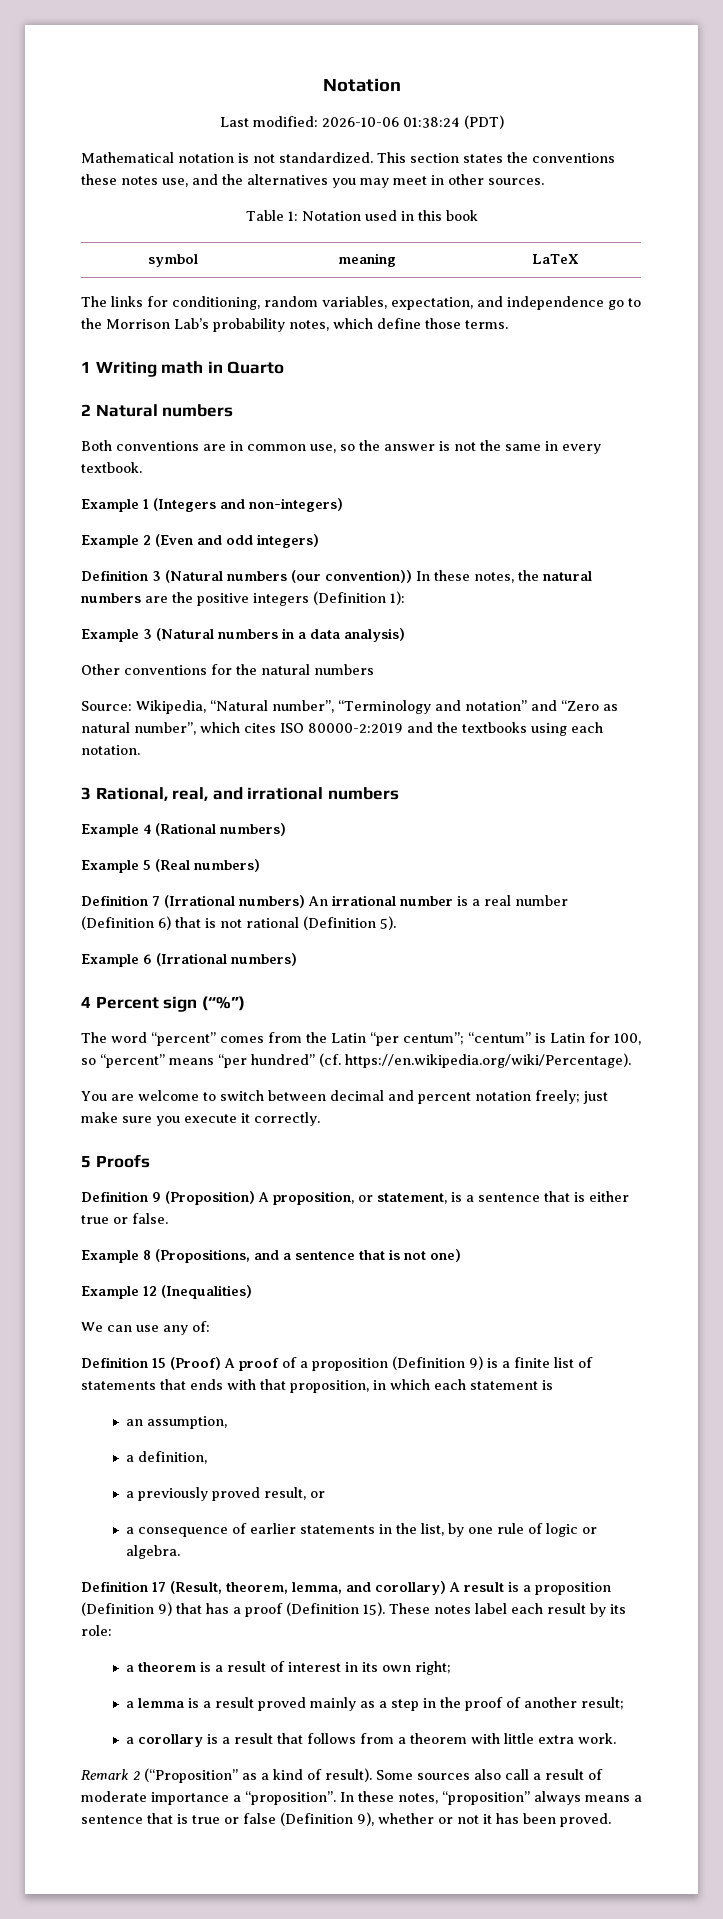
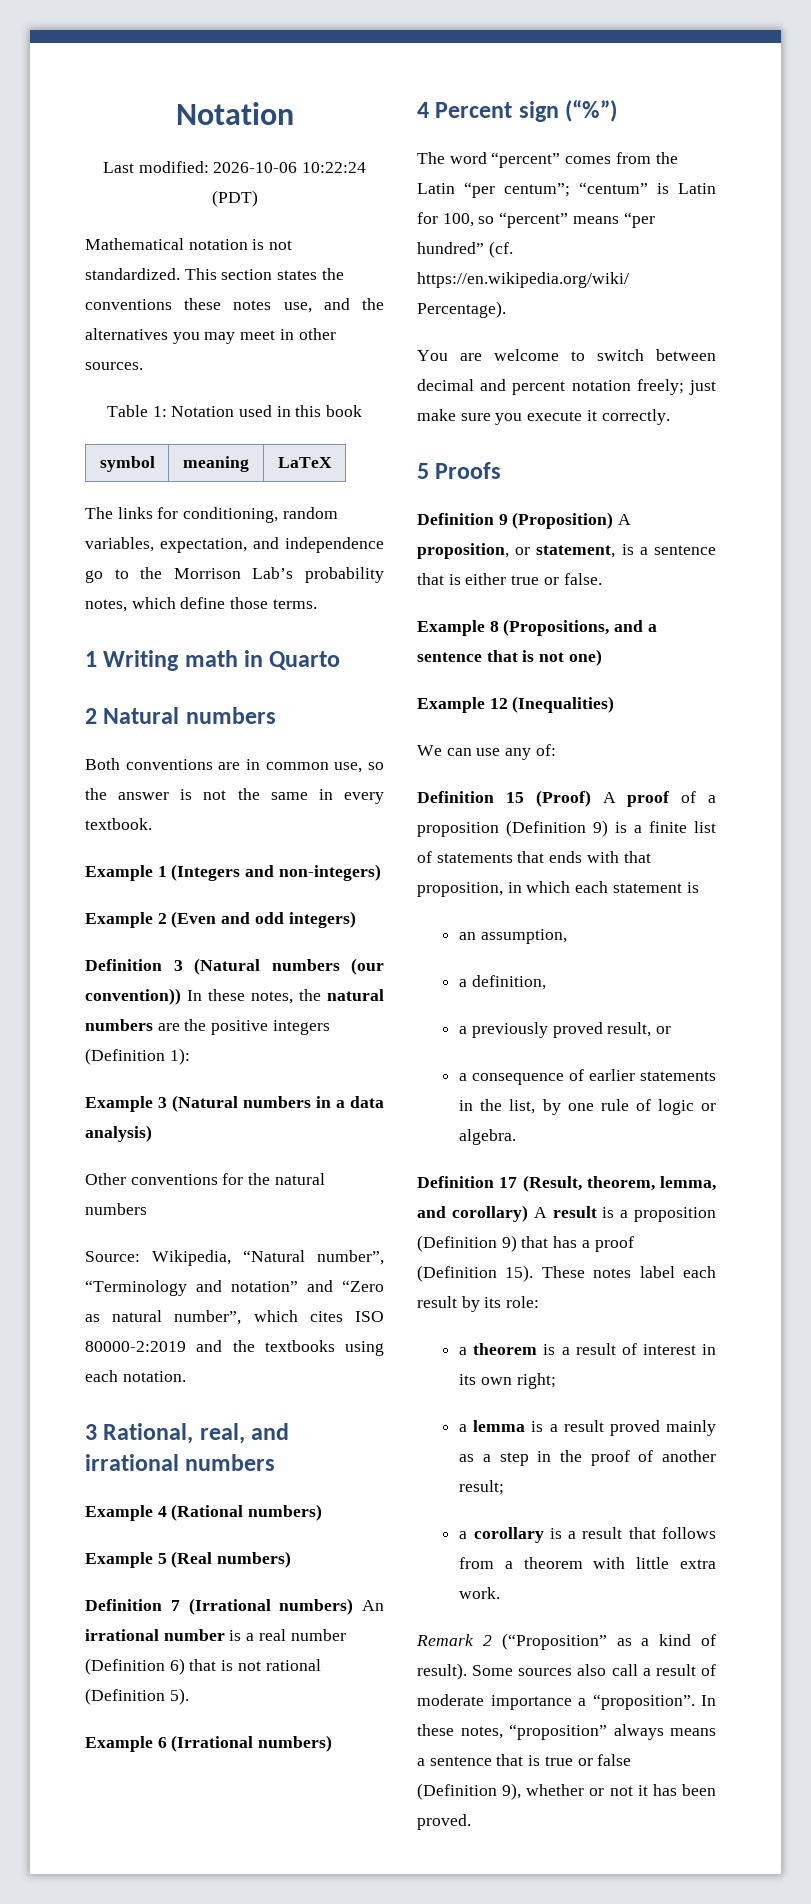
[402,117,460,128] 01:38:24 -> [302,162,367,173] 10:22:24

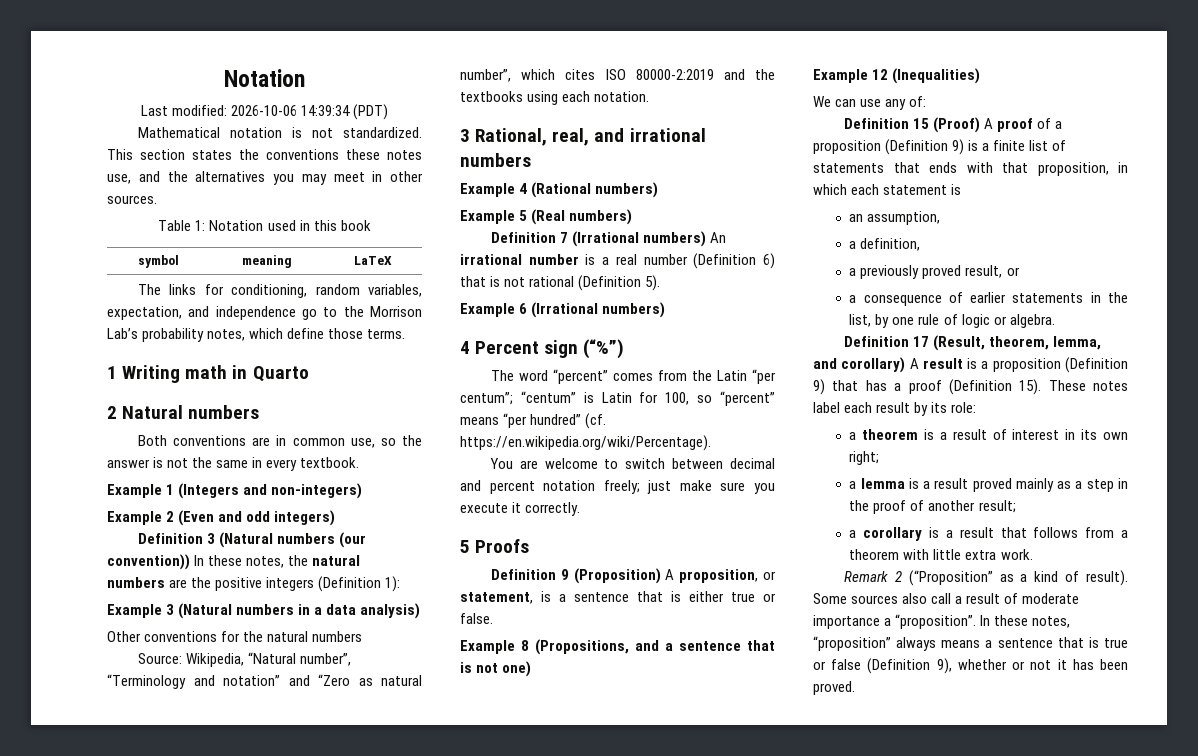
[302,162,367,173] 10:22:24 -> [301,105,351,116] 14:39:34

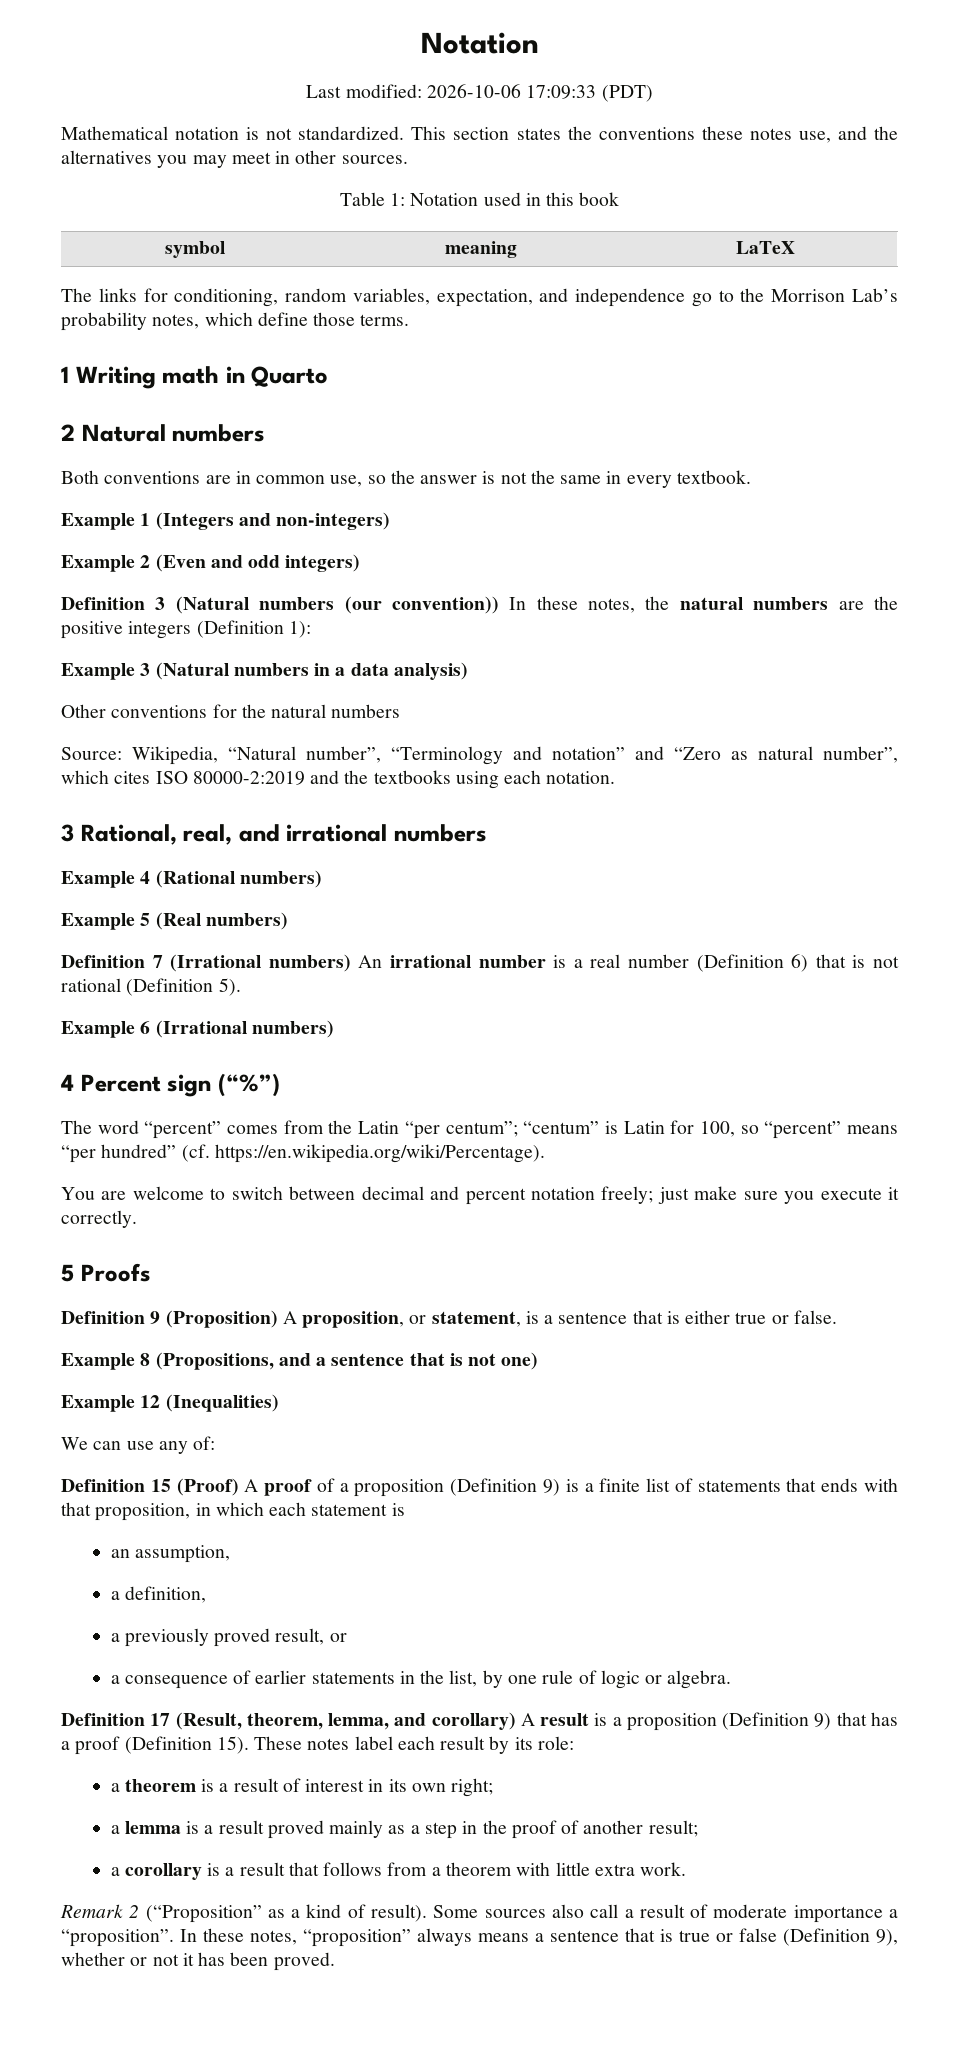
[301,105,351,116] 14:39:34 -> [526,85,597,99] 17:09:33

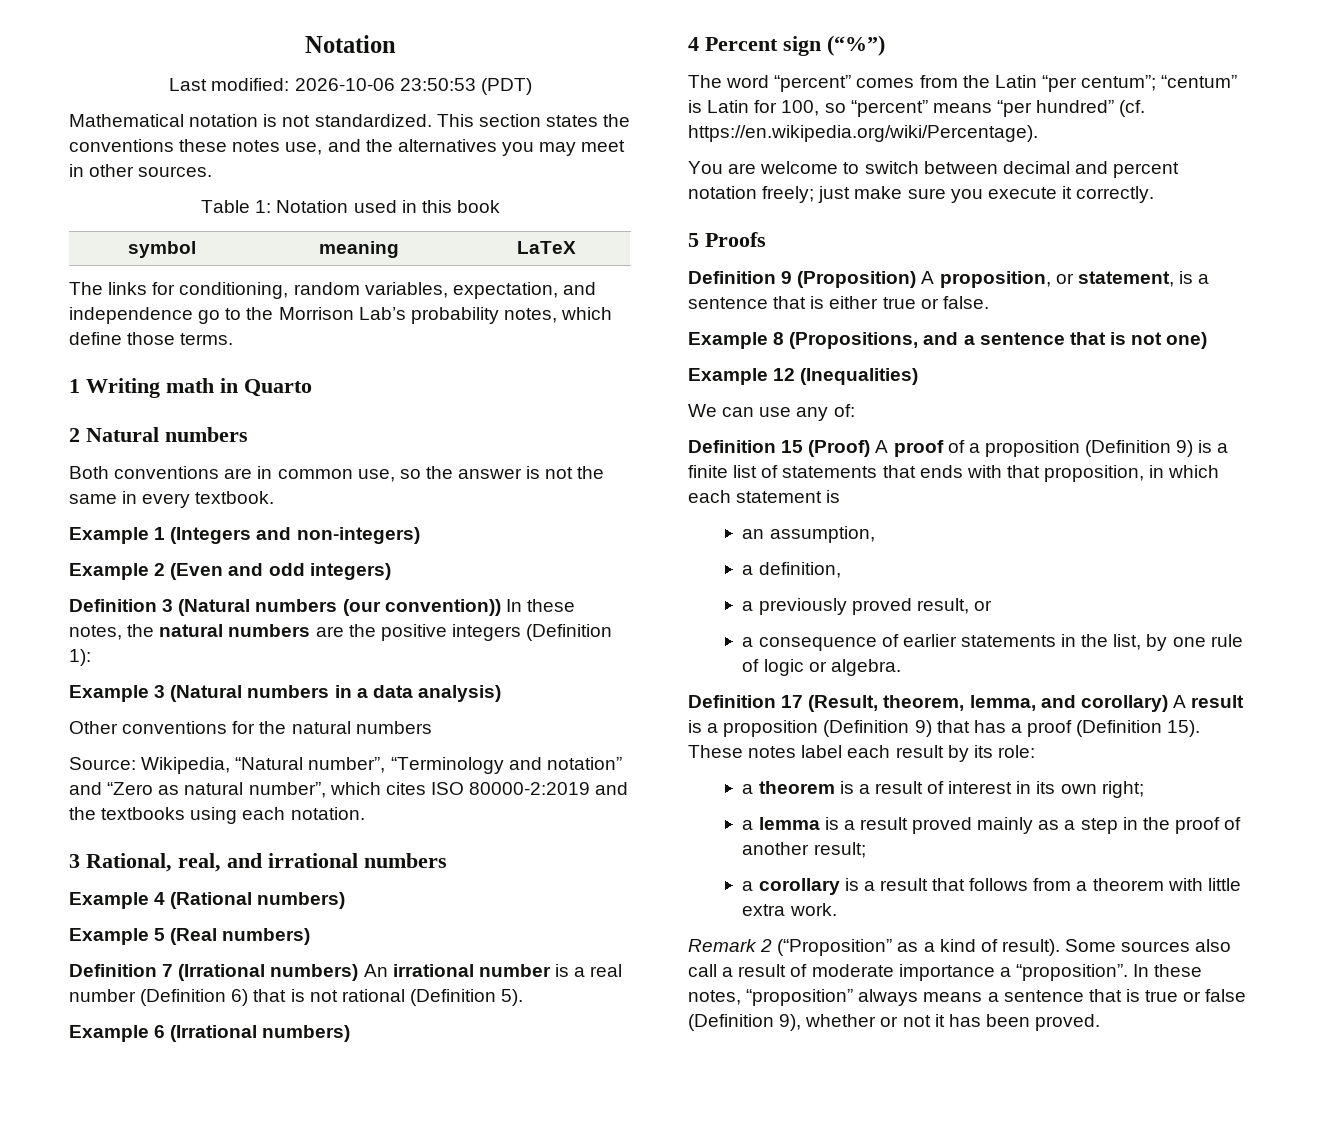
[526,85,597,99] 17:09:33 -> [399,78,476,91] 23:50:53

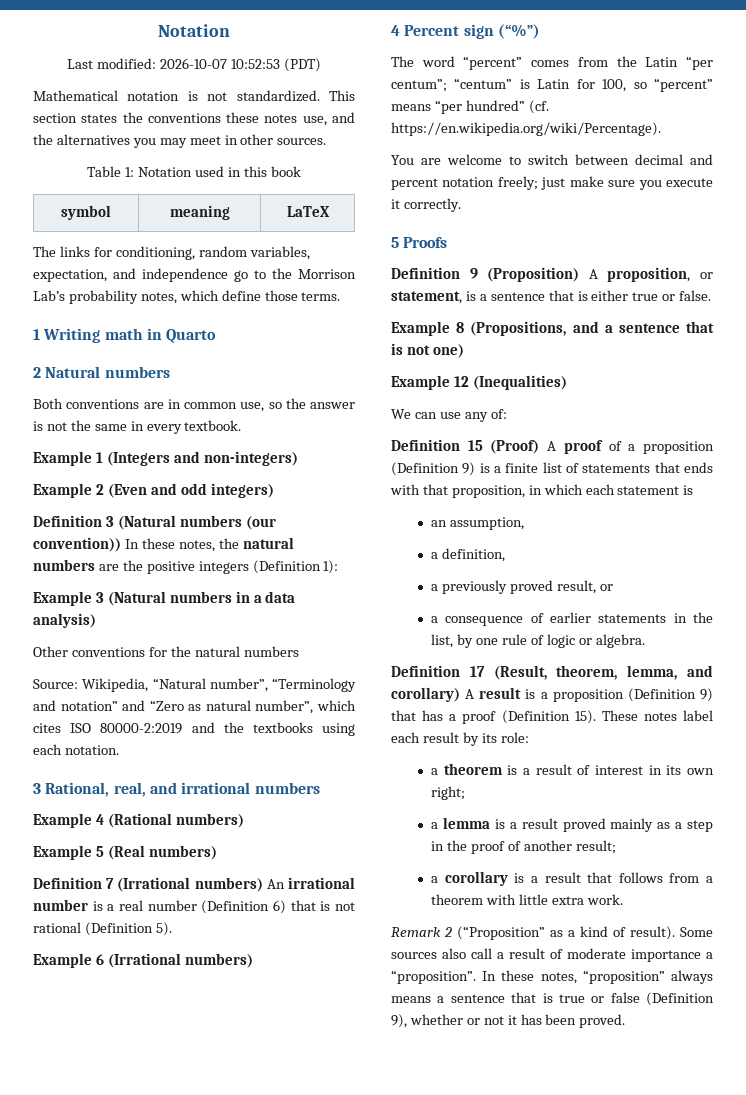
[294,78,476,91] 2026-10-06 23:50:53 -> [160,58,280,69] 2026-10-07 10:52:53

